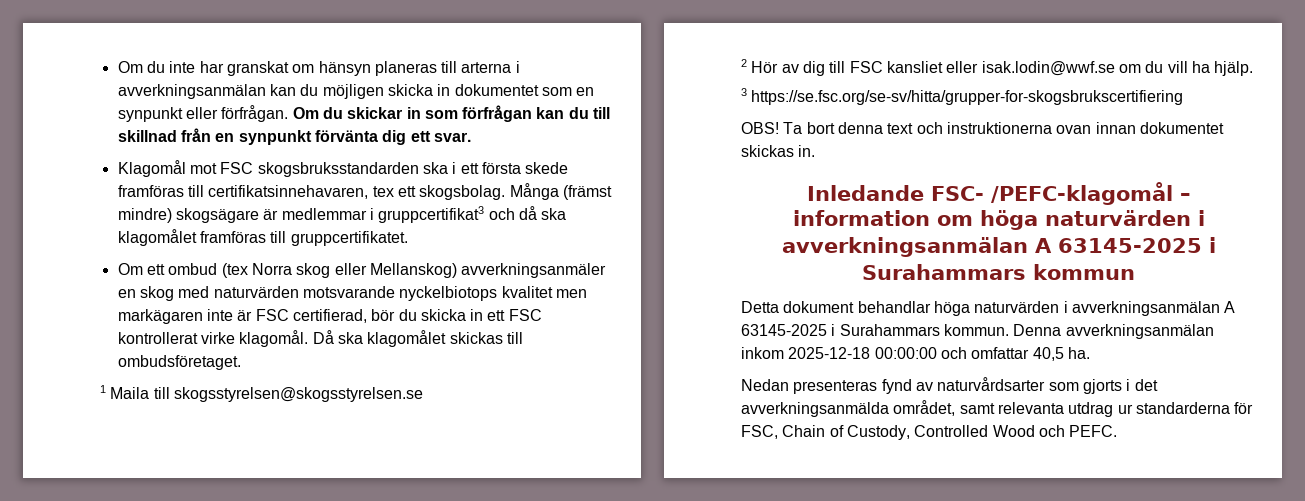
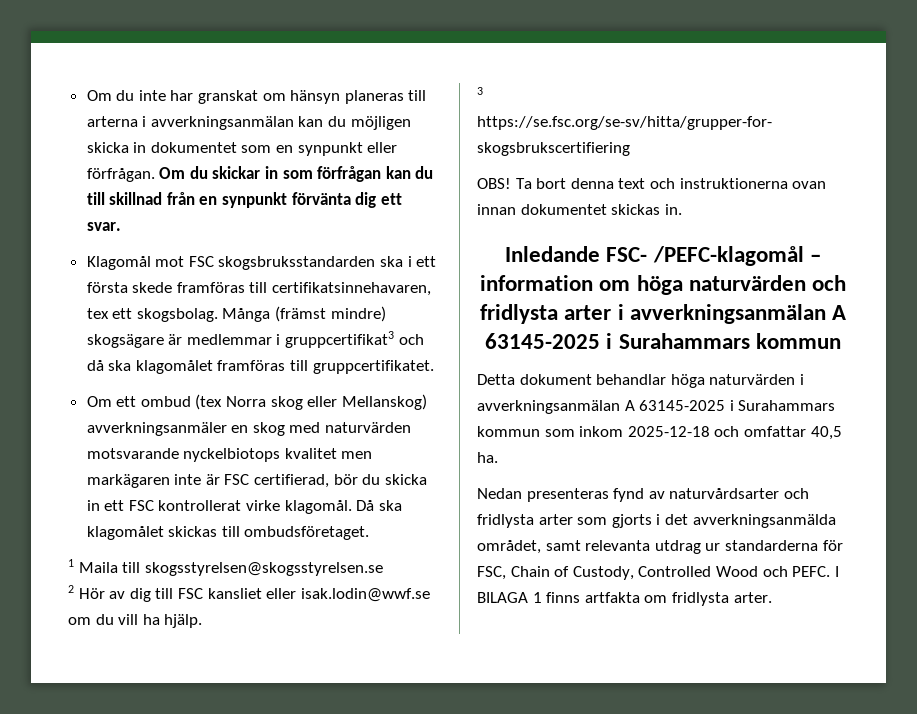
(1191, 218) none -> [811,275,846,291] [480,304,612,324] och fridlysta arter
[943,324,1214,339] kommun. Denna avverkningsanmälan -> [477,426,575,437] kommun som
[874,347,937,359] 00:00:00 -> (710, 431) none
(1046, 384) none -> [783,488,809,499] [477,514,573,528] och fridlysta arter
(1118, 431) none -> [834,566,839,577] [477,592,772,606] I BILAGA 1 finns artfakta om fridlysta arter.

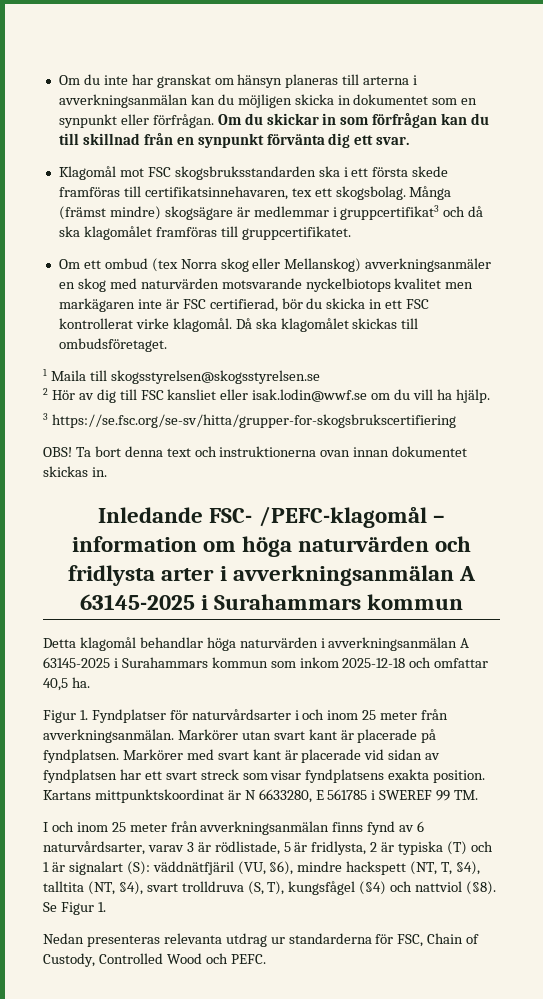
[519,374,592,385] dokument -> [79,637,136,651] klagomål
[477,488,809,502] [477,514,836,528] [477,540,581,554] Nedan presenteras fynd av naturvårdsarter och fridlysta arter som gjorts i det avverkningsanmälda området, samt -> [43,709,449,723] [43,729,437,743] [43,749,441,763] [43,769,486,783] [43,789,479,803] [43,821,425,835] [43,841,493,855] [43,861,481,875] [43,881,497,895] [43,902,106,915] [43,933,160,947] Figur 1. Fyndplatser för naturvårdsarter i och inom 25 meter från avverkningsanmälan. Markörer utan svart kant är placerade på fyndplatsen. Markörer med svart kant är placerade vid sidan av fyndplatsen har ett svart streck som visar fyndplatsens exakta position. Kartans mittpunktskoordinat är N 6633280, E 561785 i SWEREF 99 TM. // I och inom 25 meter från avverkningsanmälan finns fynd av 6 naturvårdsarter, varav 3 är rödlistade, 5 är fridlysta, 2 är typiska (T) och 1 är signalart (S): väddnätfjäril (VU, §6), mindre hackspett (NT, T, §4), talltita (NT, §4), svart trolldruva (S, T), kungsfågel (§4) och nattviol (§8). Se Figur 1. // Nedan presenteras
[834,566,839,577] [477,592,772,606] I BILAGA 1 finns artfakta om fridlysta arter. -> (266, 959) none

